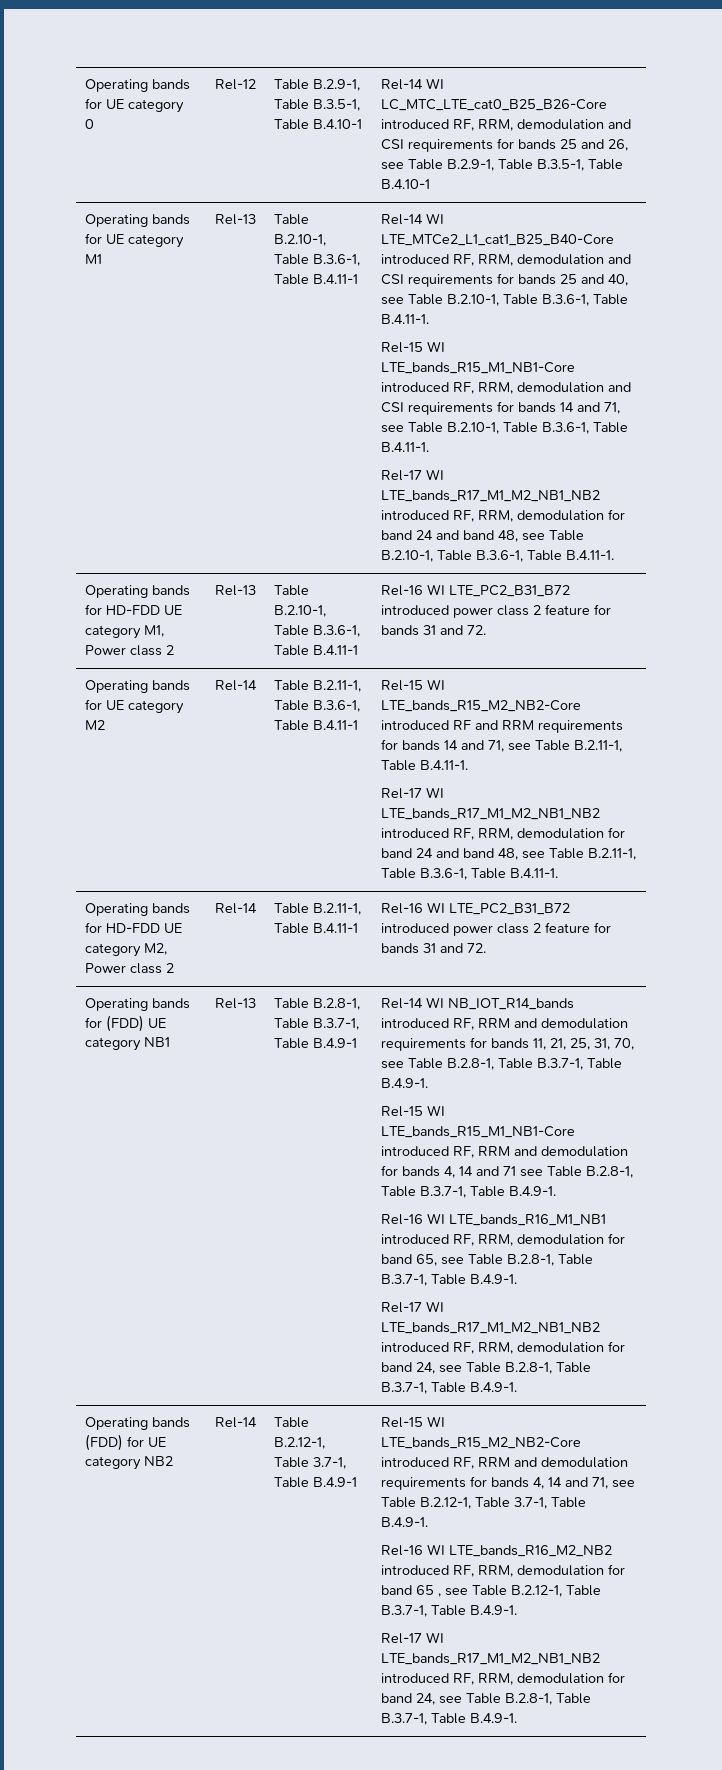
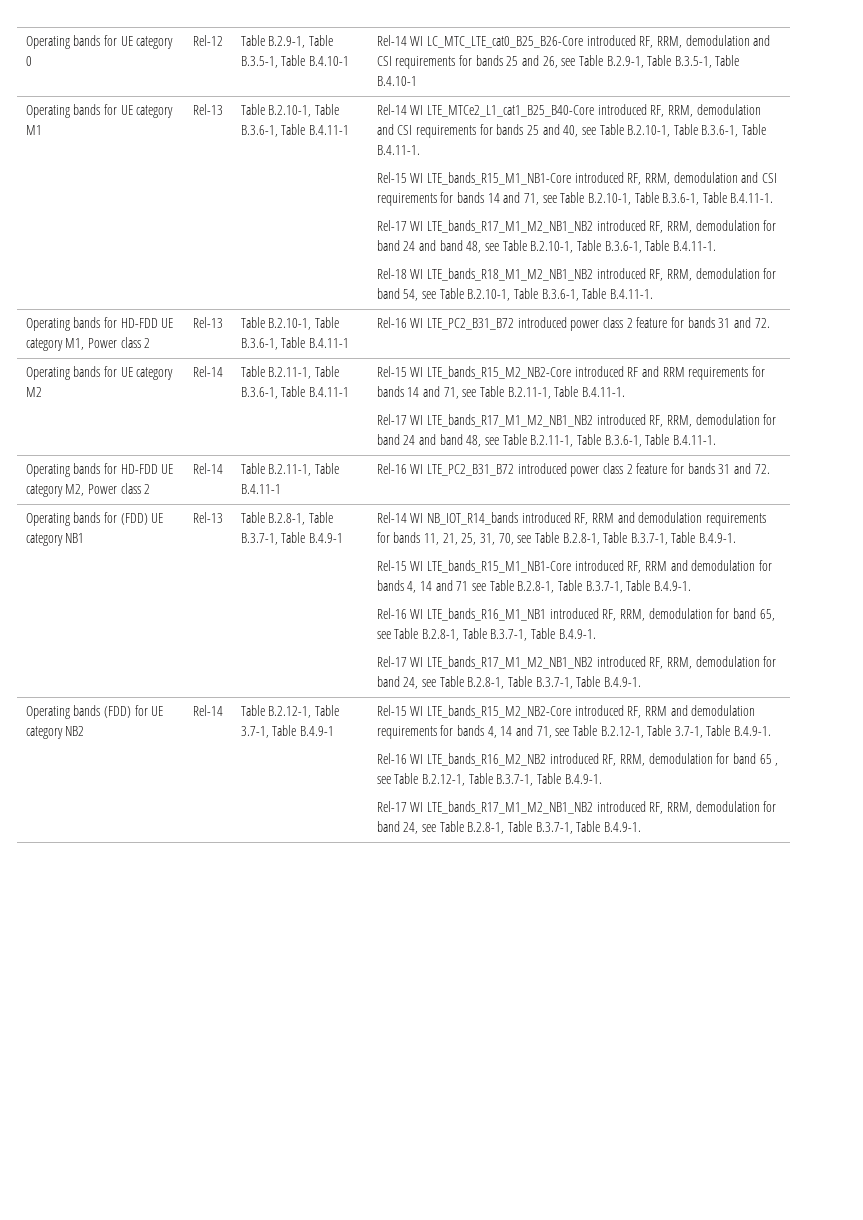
(615, 555) none -> [376,268,777,281] [376,288,653,301] // Rel-18 WI LTE_bands_R18_M1_M2_NB1_NB2 introduced RF, RRM, demodulation for band 54, see Table B.2.10-1, Table B.3.6-1, Table B.4.11-1.

